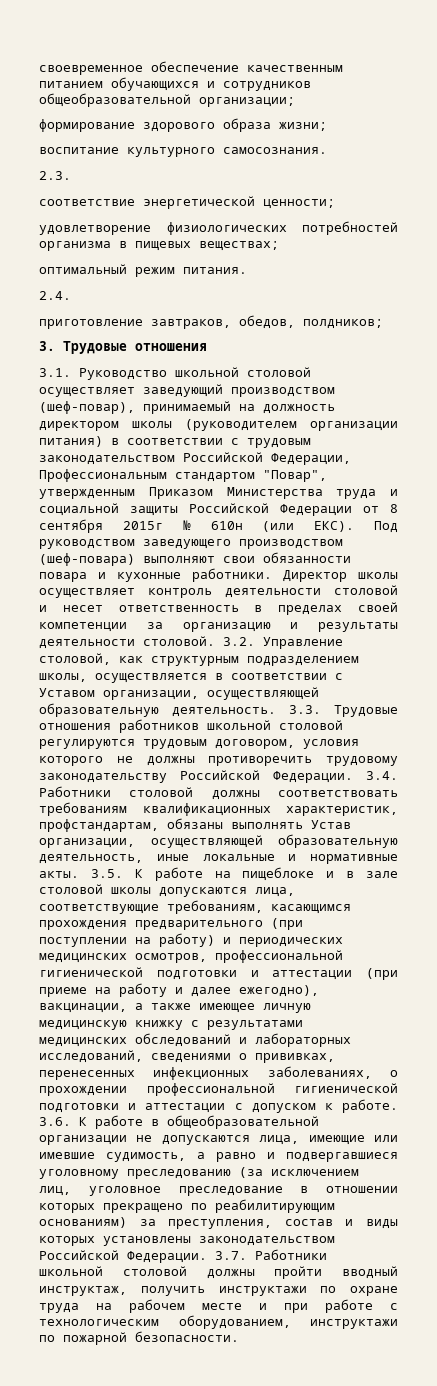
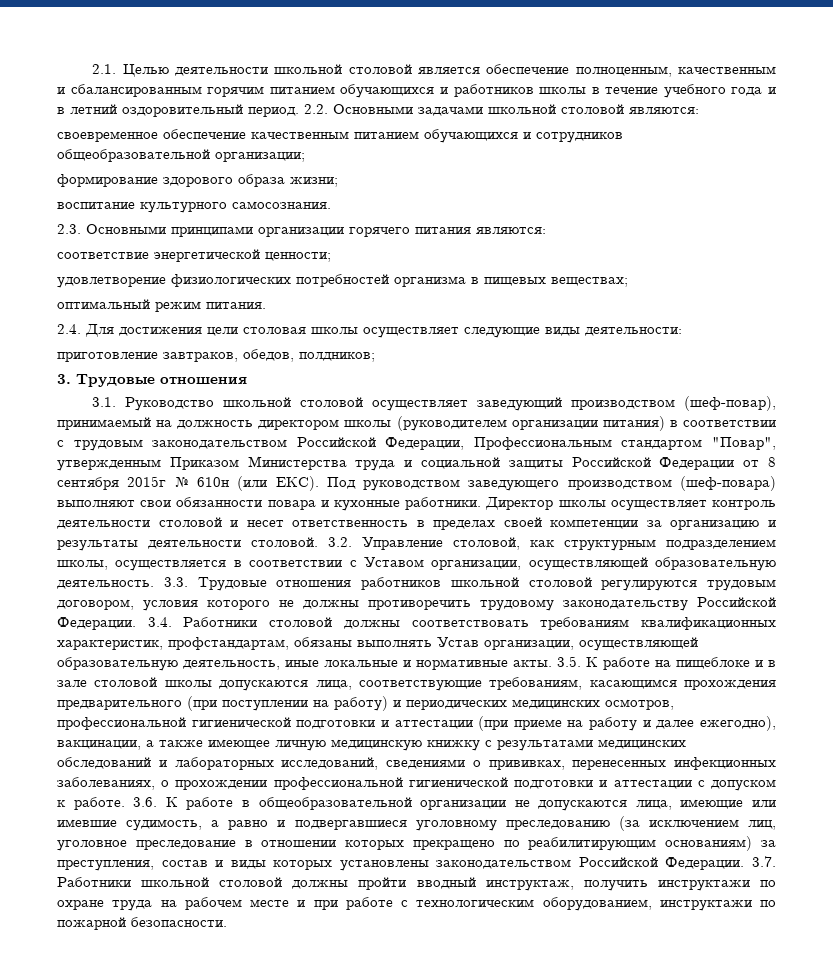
(39, 70) none -> [92,64,776,77] [57,84,777,98] [57,104,699,117] 2.1. Целью деятельности школьной столовой является обеспечение полноценным, качественным и сбалансированным горячим питанием обучающихся и работников школы в течение учебного года и в летний оздоровительный период. 2.2. Основными задачами школьной столовой являются: //
(71, 175) none -> [86,224,546,237] Основными принципами организации горячего питания являются:
(71, 295) none -> [85,324,682,338] Для достижения цели столовая школы осуществляет следующие виды деятельности:

